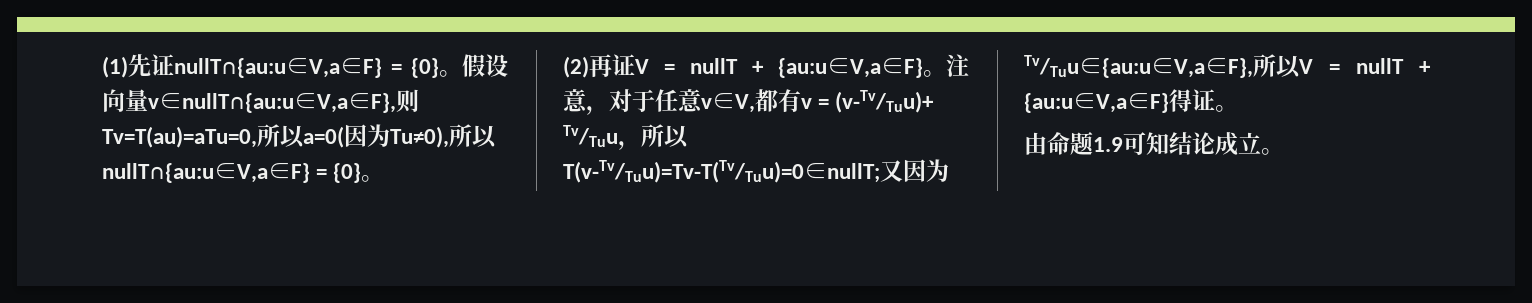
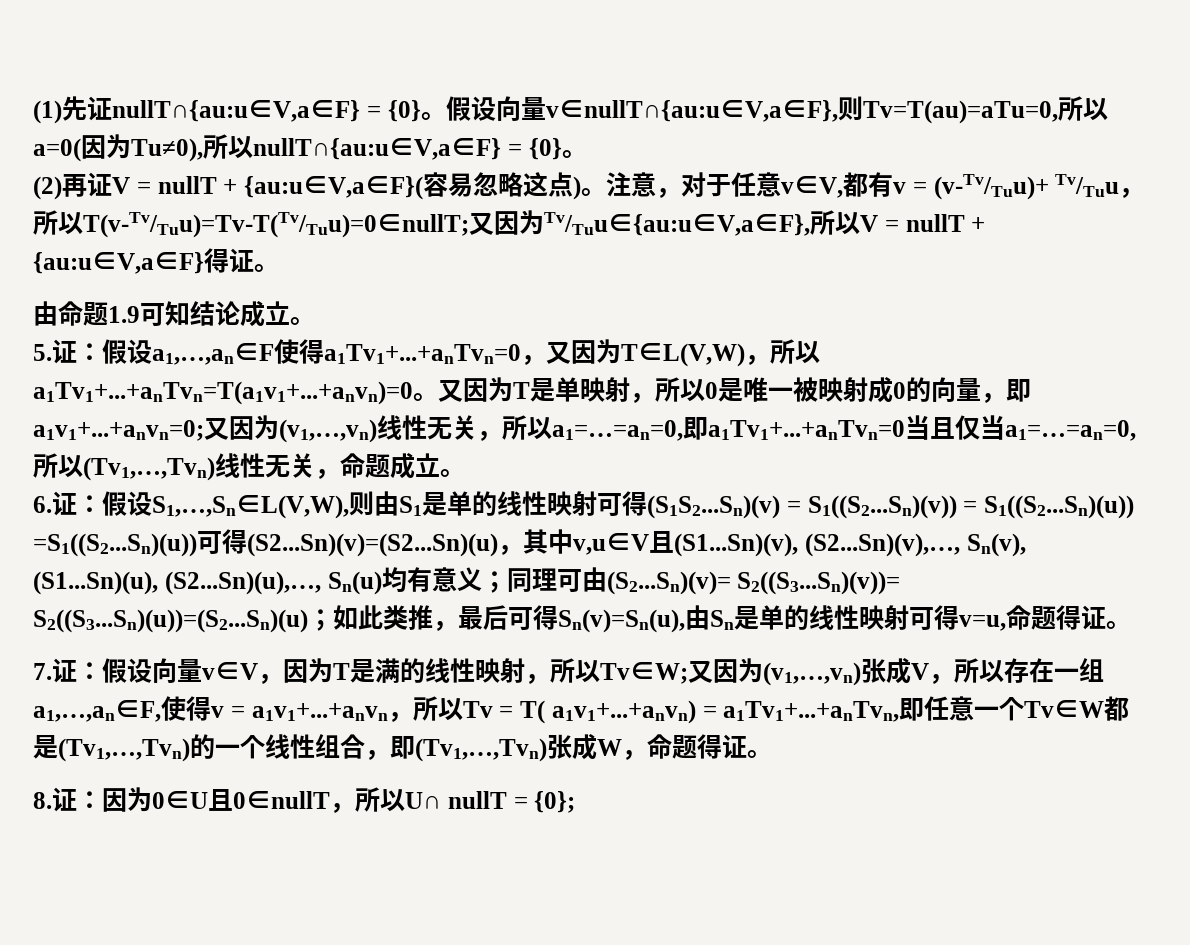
[778,58,923,78] {au:u∈V,a∈F} -> [244,172,581,200] {au:u∈V,a∈F}(容易忽略这点)
(1284, 151) none -> [33,339,820,367] [33,377,1031,405] [33,415,1136,443] [33,453,465,481] [33,491,1134,519] [33,529,1026,557] [33,567,901,595] [33,605,1131,633] [33,658,1104,686] [33,696,1130,724] [33,734,772,762] [33,787,576,813] // 5.证：假设a1,…,an∈F使得a1Tv1+...+anTvn=0，又因为T∈L(V,W)，所以a1Tv1+...+anTvn=T(a1v1+...+anvn)=0。又因为T是单映射，所以0是唯一被映射成0的向量，即a1v1+...+anvn=0;又因为(v1,…,vn)线性无关，所以a1=…=an=0,即a1Tv1+...+anTvn=0当且仅当a1=…=an=0,所以(Tv1,…,Tvn)线性无关，命题成立。 // 6.证：假设S1,…,Sn∈L(V,W),则由S1是单的线性映射可得(S1S2...Sn)(v) = S1((S2...Sn)(v)) = S1((S2...Sn)(u)) =S1((S2...Sn)(u))可得(S2...Sn)(v)=(S2...Sn)(u)，其中v,u∈V且(S1...Sn)(v), (S2...Sn)(v),…, Sn(v), (S1...Sn)(u), (S2...Sn)(u),…, Sn(u)均有意义；同理可由(S2...Sn)(v)= S2((S3...Sn)(v))= S2((S3...Sn)(u))=(S2...Sn)(u)；如此类推，最后可得Sn(v)=Sn(u),由Sn是单的线性映射可得v=u,命题得证。 // 7.证：假设向量v∈V，因为T是满的线性映射，所以Tv∈W;又因为(v1,…,vn)张成V，所以存在一组a1,…,an∈F,使得v = a1v1+...+anvn，所以Tv = T( a1v1+...+anvn) = a1Tv1+...+anTvn,即任意一个Tv∈W都是(Tv1,…,Tvn)的一个线性组合，即(Tv1,…,Tvn)张成W，命题得证。 // 8.证：因为0∈U且0∈nullT，所以U∩ nullT = {0};

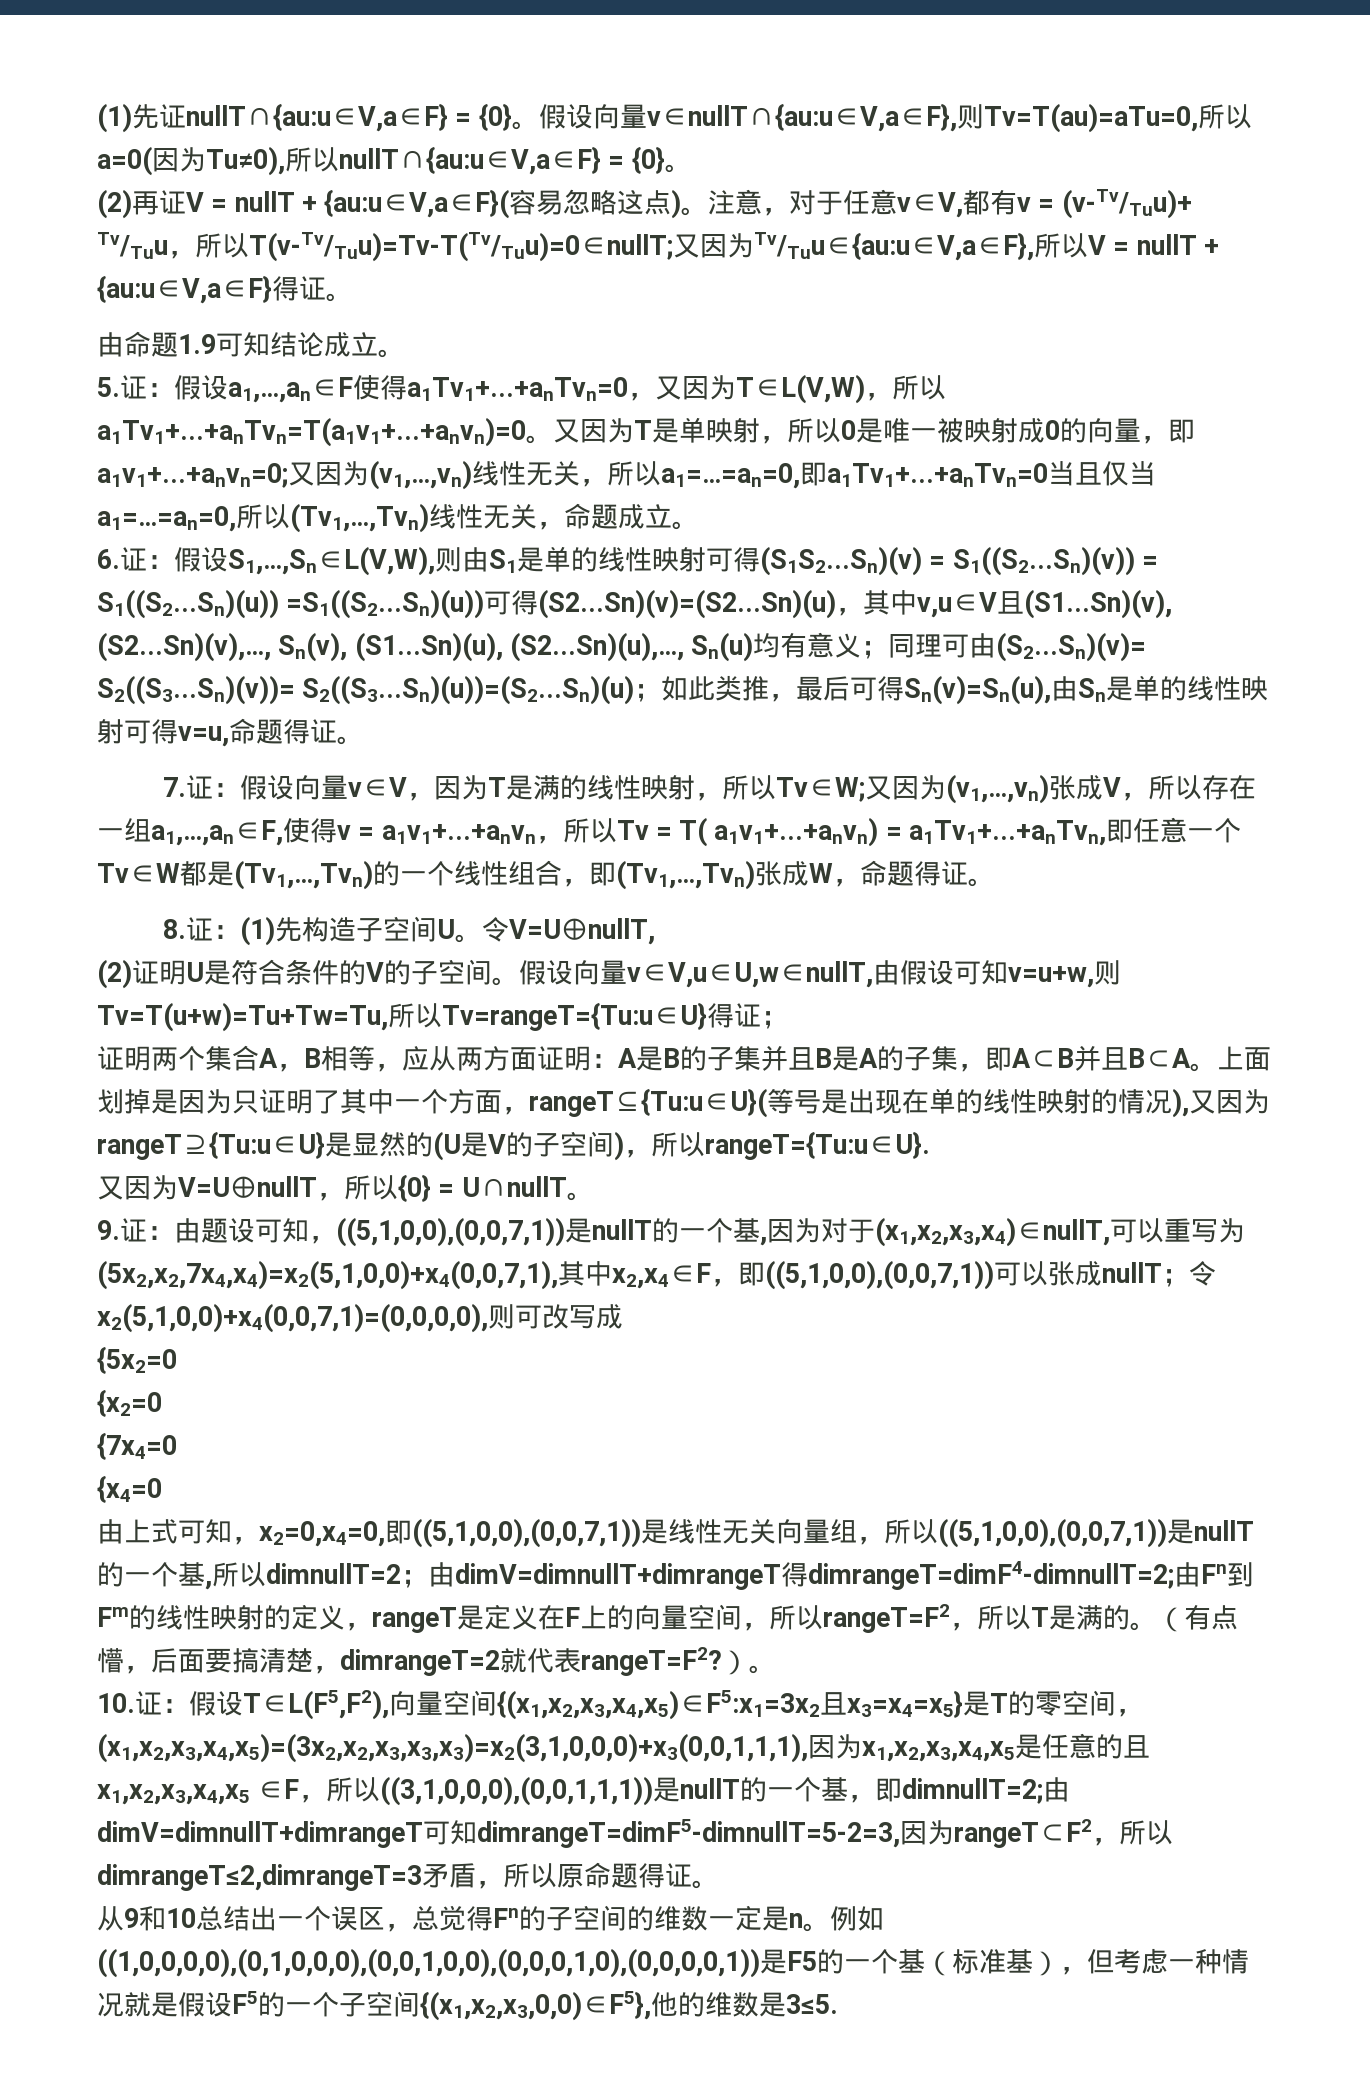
[102,787,576,813] 因为0∈U且0∈nullT，所以U∩ nullT = {0}; -> [239,916,655,946] [97,959,1121,989] [97,1002,788,1032] [97,1045,1271,1072] [97,1088,1270,1118] [97,1131,930,1161] [97,1174,594,1202] [97,1218,1245,1247] [97,1261,1216,1290] [97,1304,623,1333] [97,1346,177,1374] [97,1389,162,1417] [97,1432,177,1460] [97,1475,162,1503] [97,1519,1254,1548] [97,1561,1254,1590] [97,1604,1238,1633] [97,1647,776,1676] [97,1690,1143,1720] [97,1733,1150,1763] [97,1777,1071,1806] [97,1819,1173,1848] [97,1862,719,1891] [97,1905,884,1932] [97,1948,1249,1978] [97,1991,838,2021] (1)先构造子空间U。令V=U⊕nullT, // (2)证明U是符合条件的V的子空间。假设向量v∈V,u∈U,w∈nullT,由假设可知v=u+w,则Tv=T(u+w)=Tu+Tw=Tu,所以Tv=rangeT={Tu:u∈U}得证； // 证明两个集合A，B相等，应从两方面证明：A是B的子集并且B是A的子集，即A⊂B并且B⊂A。上面划掉是因为只证明了其中一个方面，rangeT⊆{Tu:u∈U}(等号是出现在单的线性映射的情况),又因为rangeT⊇{Tu:u∈U}是显然的(U是V的子空间)，所以rangeT={Tu:u∈U}. // 又因为V=U⊕nullT，所以{0} = U∩nullT。 // 9.证：由题设可知，((5,1,0,0),(0,0,7,1))是nullT的一个基,因为对于(x1,x2,x3,x4)∈nullT,可以重写为(5x2,x2,7x4,x4)=x2(5,1,0,0)+x4(0,0,7,1),其中x2,x4∈F，即((5,1,0,0),(0,0,7,1))可以张成nullT；令x2(5,1,0,0)+x4(0,0,7,1)=(0,0,0,0),则可改写成 // {5x2=0 // {x2=0 // {7x4=0 // {x4=0 // 由上式可知，x2=0,x4=0,即((5,1,0,0),(0,0,7,1))是线性无关向量组，所以((5,1,0,0),(0,0,7,1))是nullT的一个基,所以dimnullT=2；由dimV=dimnullT+dimrangeT得dimrangeT=dimF4-dimnullT=2;由Fn到Fm的线性映射的定义，rangeT是定义在F上的向量空间，所以rangeT=F2，所以T是满的。（有点懵，后面要搞清楚，dimrangeT=2就代表rangeT=F2?）。 // 10.证：假设T∈L(F5,F2),向量空间{(x1,x2,x3,x4,x5)∈F5:x1=3x2且x3=x4=x5}是T的零空间，(x1,x2,x3,x4,x5)=(3x2,x2,x3,x3,x3)=x2(3,1,0,0,0)+x3(0,0,1,1,1),因为x1,x2,x3,x4,x5是任意的且x1,x2,x3,x4,x5 ∈F，所以((3,1,0,0,0),(0,0,1,1,1))是nullT的一个基，即dimnullT=2;由dimV=dimnullT+dimrangeT可知dimrangeT=dimF5-dimnullT=5-2=3,因为rangeT⊂F2，所以dimrangeT≤2,dimrangeT=3矛盾，所以原命题得证。 // 从9和10总结出一个误区，总觉得Fn的子空间的维数一定是n。例如((1,0,0,0,0),(0,1,0,0,0),(0,0,1,0,0),(0,0,0,1,0),(0,0,0,0,1))是F5的一个基（标准基），但考虑一种情况就是假设F5的一个子空间{(x1,x2,x3,0,0)∈F5},他的维数是3≤5.

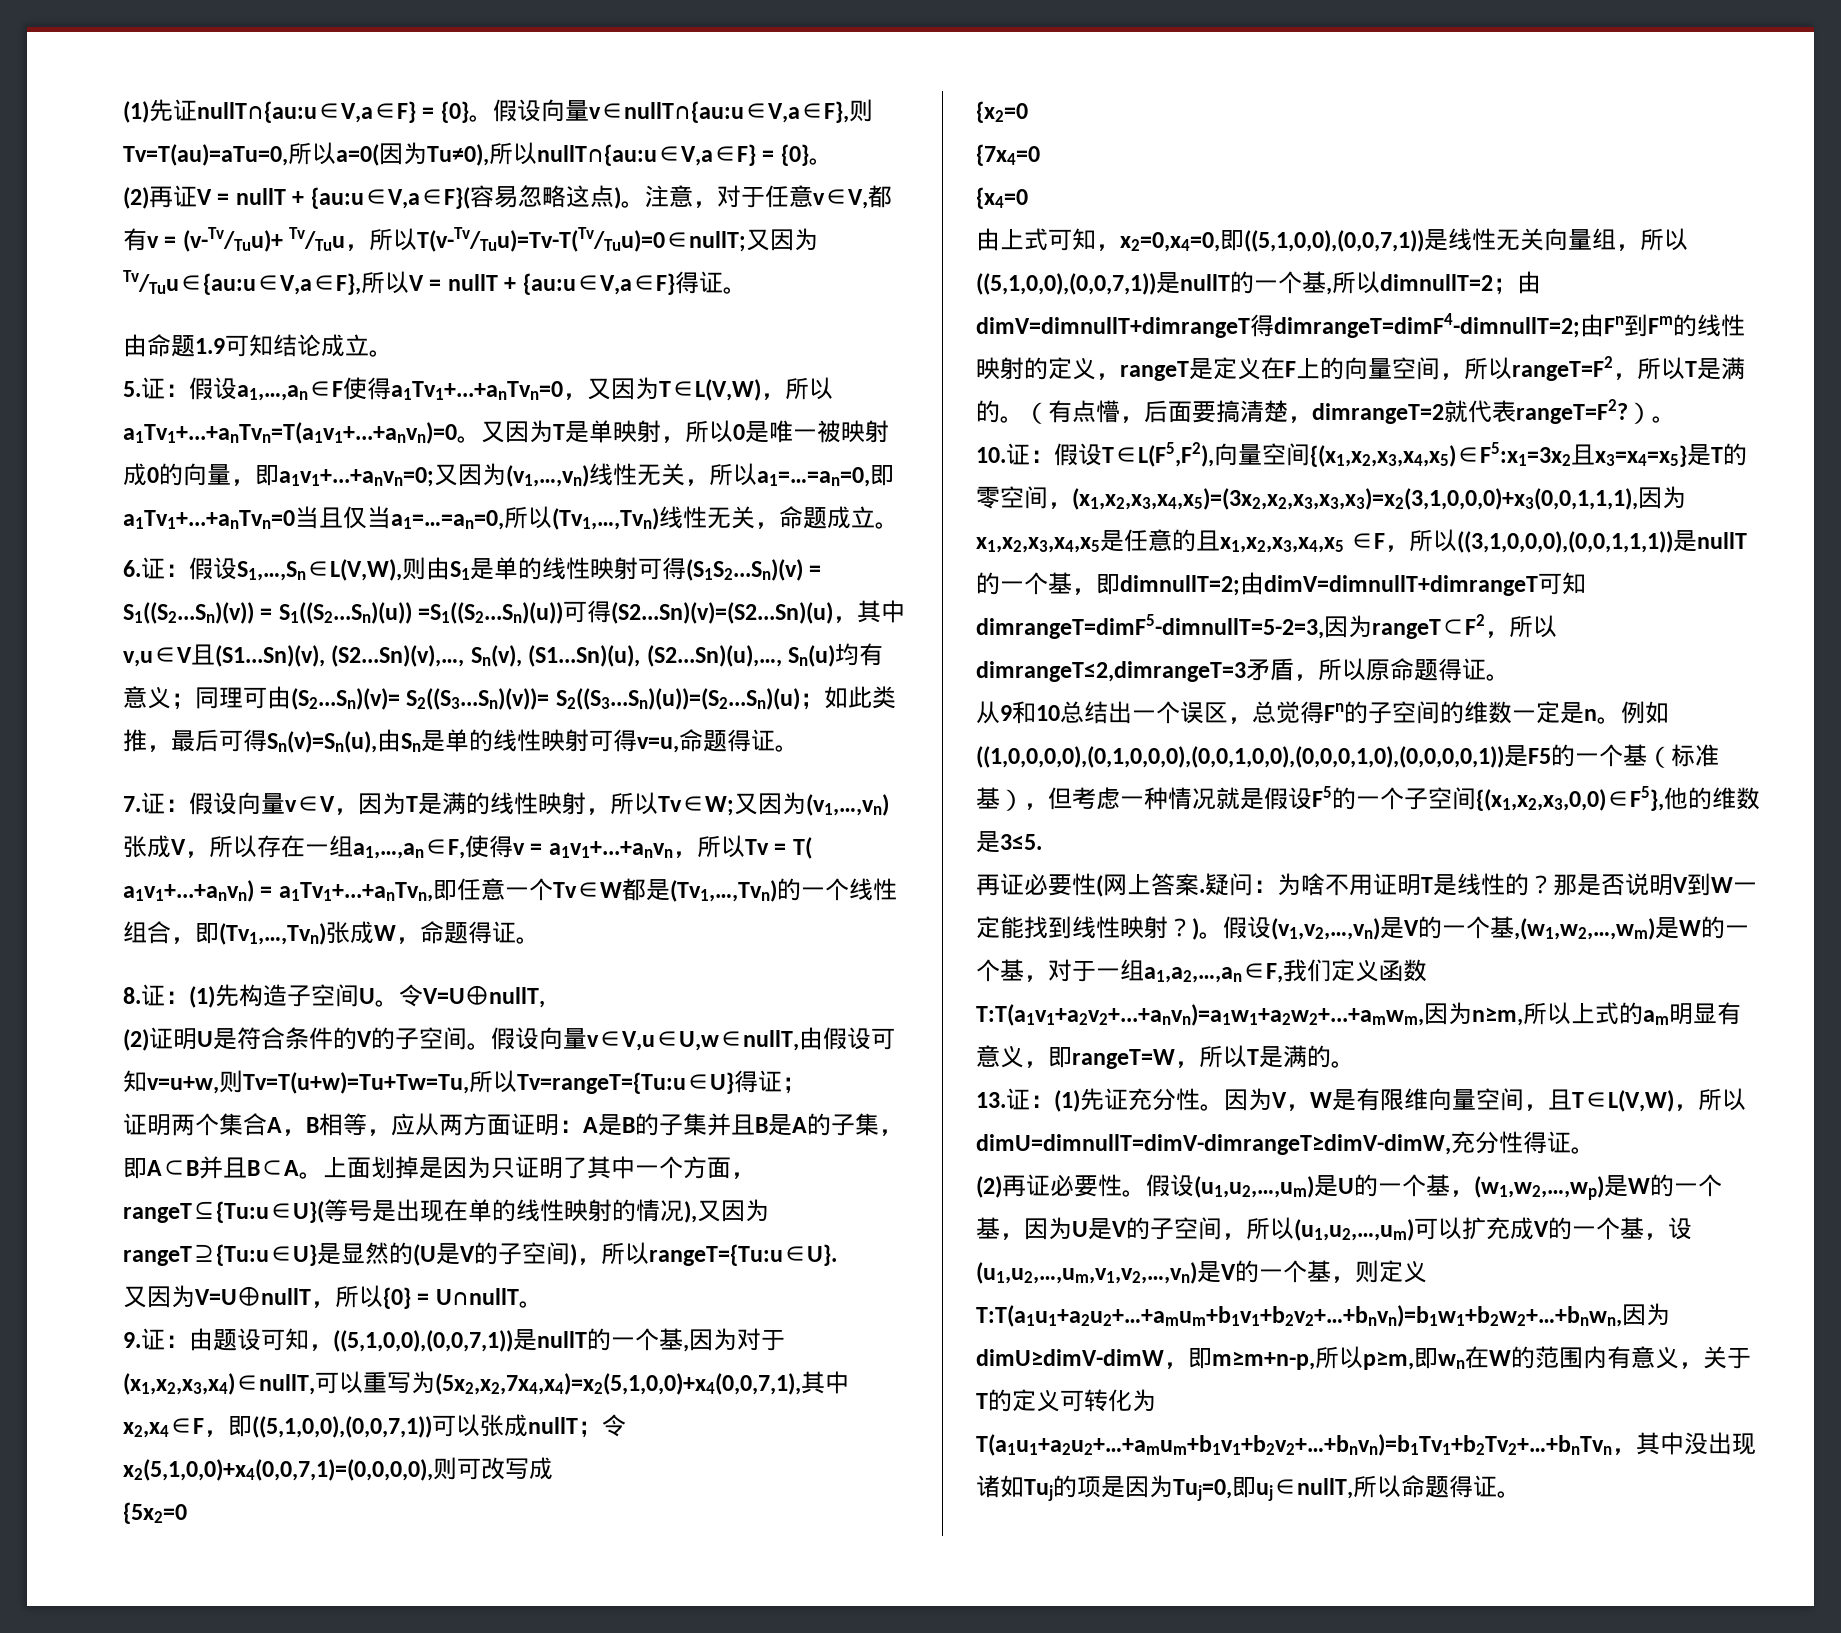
(838, 2004) none -> [976,873,1757,897] [976,916,1749,940] [976,959,1427,983] [976,1002,1741,1026] [976,1045,1355,1069] [976,1088,1746,1112] [976,1131,1595,1155] [976,1174,1722,1200] [976,1217,1692,1241] [976,1260,1427,1284] [976,1303,1670,1327] [976,1346,1751,1370] [976,1389,1156,1412] [976,1432,1756,1456] [976,1475,1521,1501] // 再证必要性(网上答案.疑问：为啥不用证明T是线性的？那是否说明V到W一定能找到线性映射？)。假设(v1,v2,…,vn)是V的一个基,(w1,w2,…,wm)是W的一个基，对于一组a1,a2,…,an∈F,我们定义函数T:T(a1v1+a2v2+...+anvn)=a1w1+a2w2+...+amwm,因为n≥m,所以上式的am明显有意义，即rangeT=W，所以T是满的。 // 13.证：(1)先证充分性。因为V，W是有限维向量空间，且T∈L(V,W)，所以dimU=dimnullT=dimV-dimrangeT≥dimV-dimW,充分性得证。 // (2)再证必要性。假设(u1,u2,…,um)是U的一个基，(w1,w2,…,wp)是W的一个基，因为U是V的子空间，所以(u1,u2,…,um)可以扩充成V的一个基，设(u1,u2,…,um,v1,v2,…,vn)是V的一个基，则定义T:T(a1u1+a2u2+…+amum+b1v1+b2v2+…+bnvn)=b1w1+b2w2+…+bnwn,因为dimU≥dimV-dimW，即m≥m+n-p,所以p≥m,即wn在W的范围内有意义，关于T的定义可转化为T(a1u1+a2u2+…+amum+b1v1+b2v2+…+bnvn)=b1Tv1+b2Tv2+…+bnTvn，其中没出现诸如Tuj的项是因为Tuj=0,即uj∈nullT,所以命题得证。

